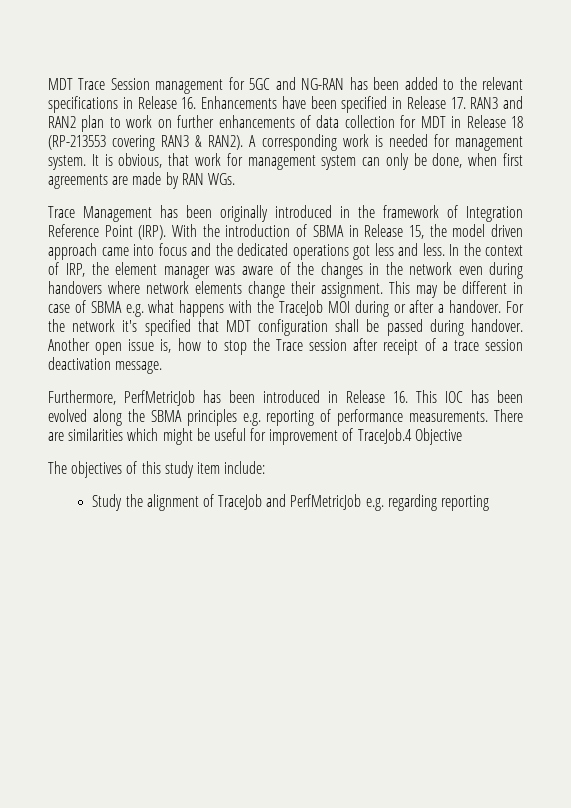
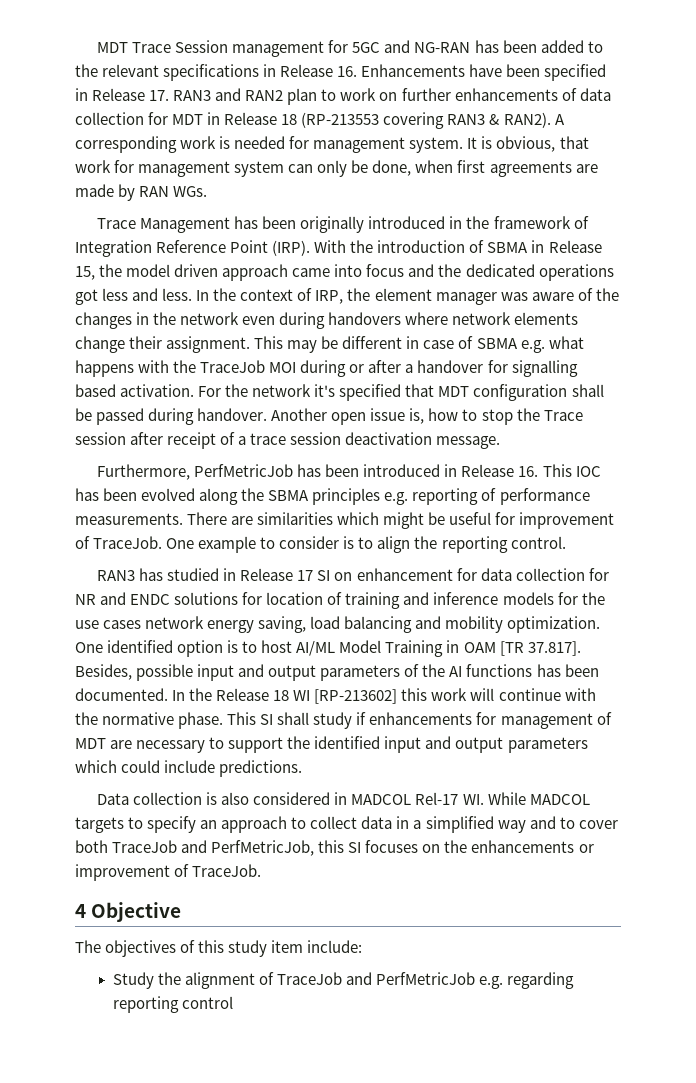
[449,300,502,313] handover. -> [417,360,578,377] [75,384,195,397] handover for signalling based activation.
[357,428,412,444] TraceJob.4 -> [93,536,566,553] [97,568,609,581] [75,592,605,609] [75,616,601,633] [75,640,581,657] [75,664,599,681] [75,688,596,704] [75,712,612,729] [75,736,588,753] [75,760,303,777] [97,792,590,805] [75,816,618,833] [75,840,594,856] [75,864,262,881] [75,904,86,918] TraceJob. One example to consider is to align the reporting control. // RAN3 has studied in Release 17 SI on enhancement for data collection for NR and ENDC solutions for location of training and inference models for the use cases network energy saving, load balancing and mobility optimization. One identified option is to host AI/ML Model Training in OAM [TR 37.817]. Besides, possible input and output parameters of the AI functions has been documented. In the Release 18 WI [RP-213602] this work will continue with the normative phase. This SI shall study if enhancements for management of MDT are necessary to support the identified input and output parameters which could include predictions. // Data collection is also considered in MADCOL Rel-17 WI. While MADCOL targets to specify an approach to collect data in a simplified way and to cover both TraceJob and PerfMetricJob, this SI focuses on the enhancements or improvement of TraceJob. // 4
(489, 503) none -> [182,996,234,1009] control

